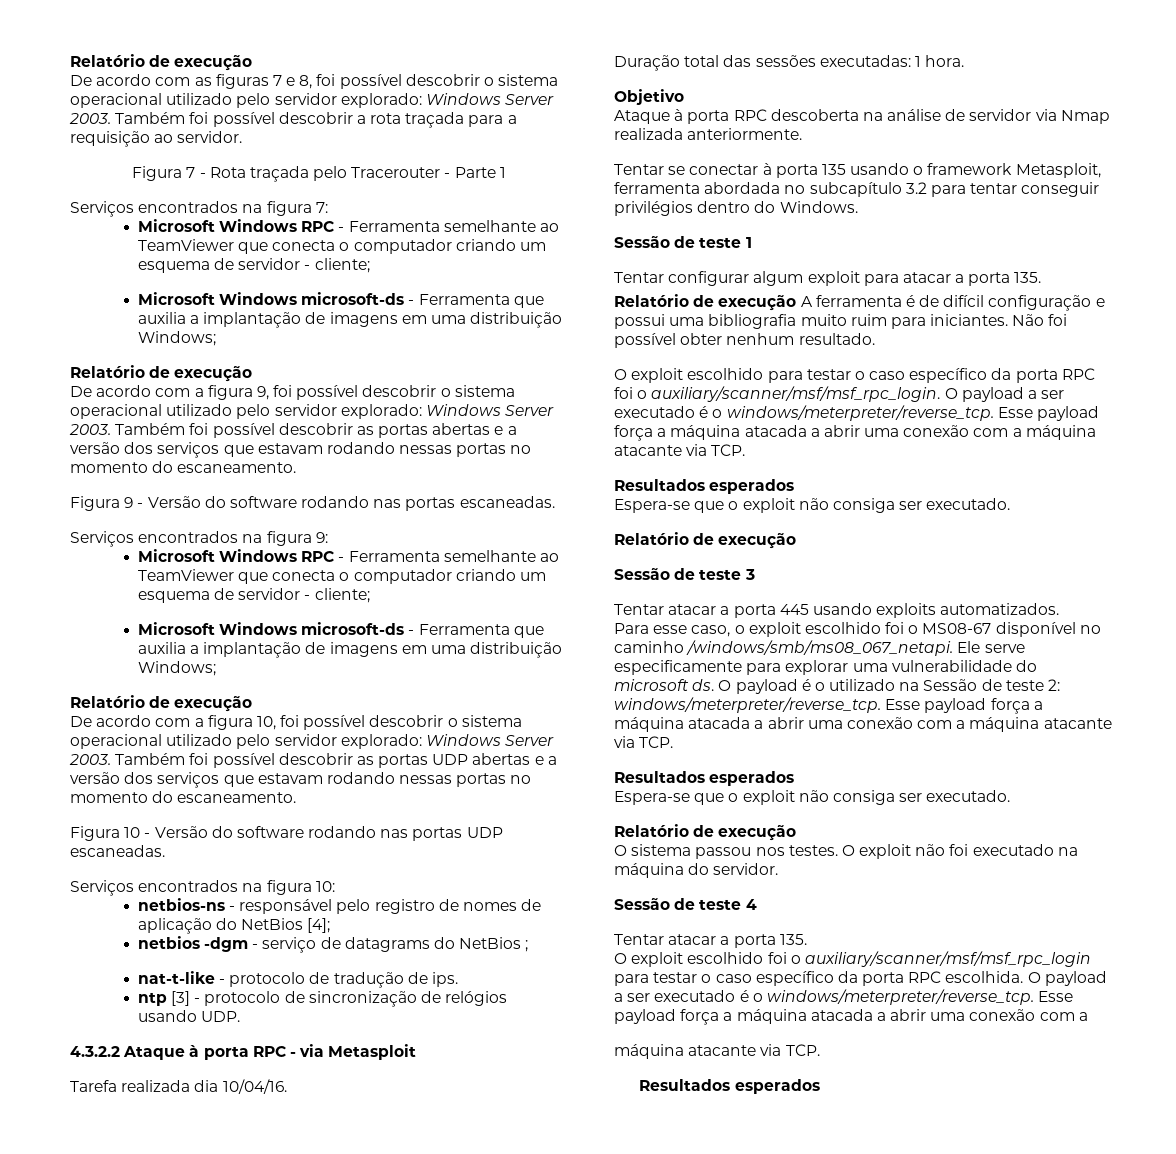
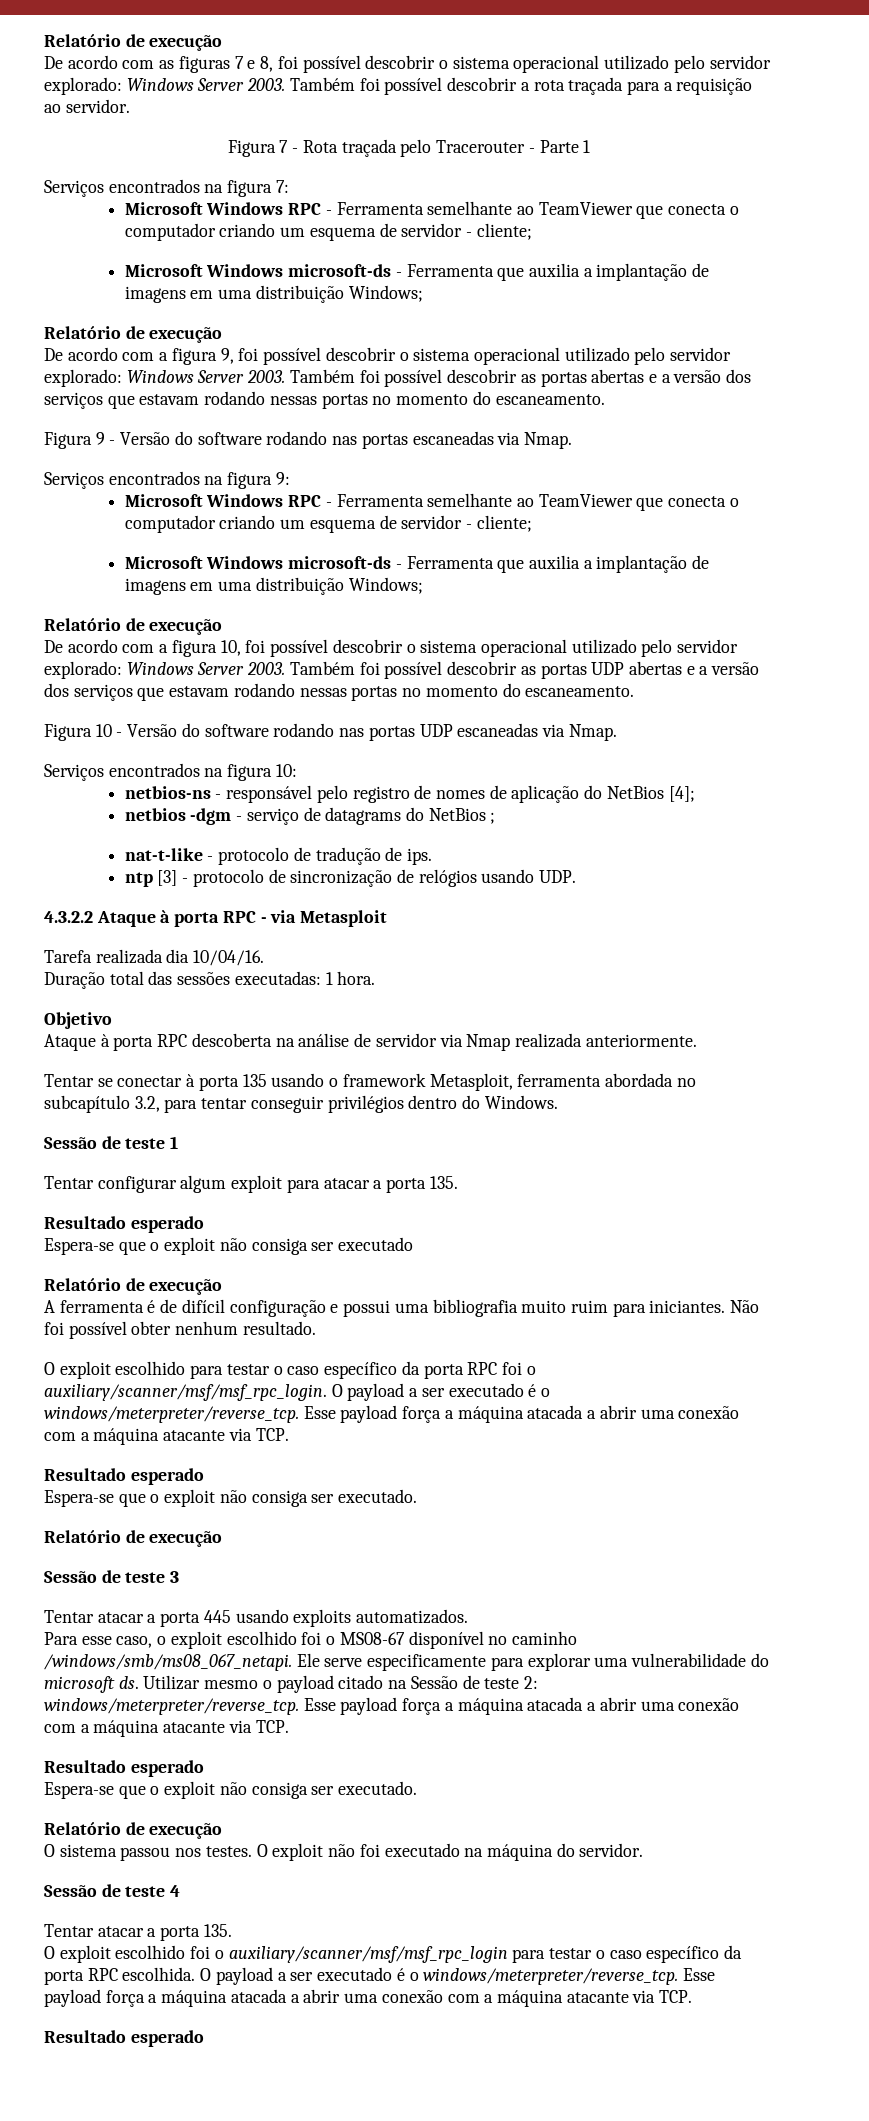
[459,496,555,508] escaneadas. -> [412,431,572,449] escaneadas via Nmap.
[70,845,165,857] escaneadas. -> [457,723,617,741] escaneadas via Nmap.
[905,182,927,194] 3.2 -> [134,1096,160,1112] 3.2,
[614,294,797,311] // Relatório de execução -> [44,1216,204,1233] [44,1237,414,1255] [44,1278,223,1295] // Resultado esperado // Espera-se que o exploit não consiga ser executado // Relatório de execução //
[614,479,795,494] Resultados esperados -> [44,1468,204,1485] Resultado esperado
[718,679,896,694] O payload é o utilizado -> [143,1675,384,1693] Utilizar mesmo o payload citado
[614,771,795,786] Resultados esperados -> [44,1760,204,1777] Resultado esperado
[614,1044,820,1059] [639,1079,820,1094] // máquina atacante via TCP. // Resultados esperados -> [496,1990,693,2007] [44,2030,204,2047] máquina atacante via TCP. // Resultado esperado

